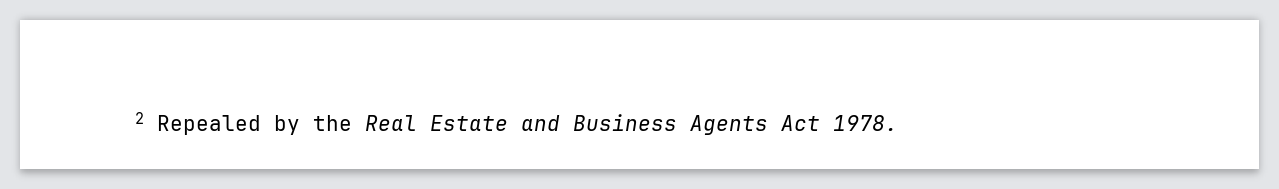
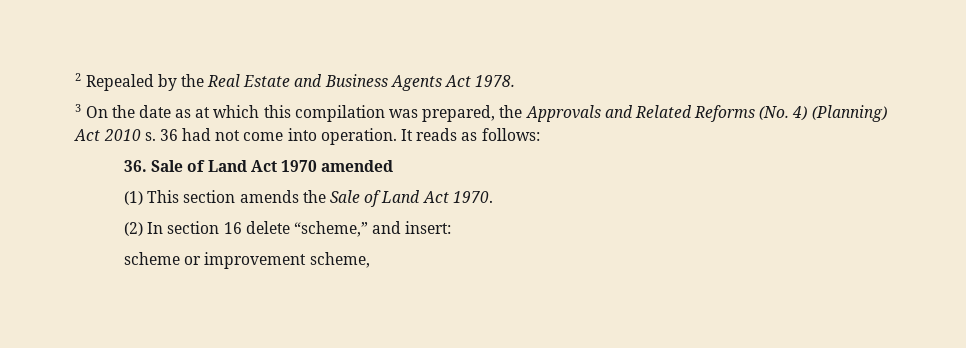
(898, 123) none -> [75,104,887,122] [74,128,540,145] [124,160,394,172] [124,190,493,207] [124,221,452,237] [124,252,370,269] // 3 On the date as at which this compilation was prepared, the Approvals and Related Reforms (No. 4) (Planning) Act 2010 s. 36 had not come into operation. It reads as follows: // 36. Sale of Land Act 1970 amended // (1) This section amends the Sale of Land Act 1970. // (2) In section 16 delete “scheme,” and insert: // scheme or improvement scheme,

